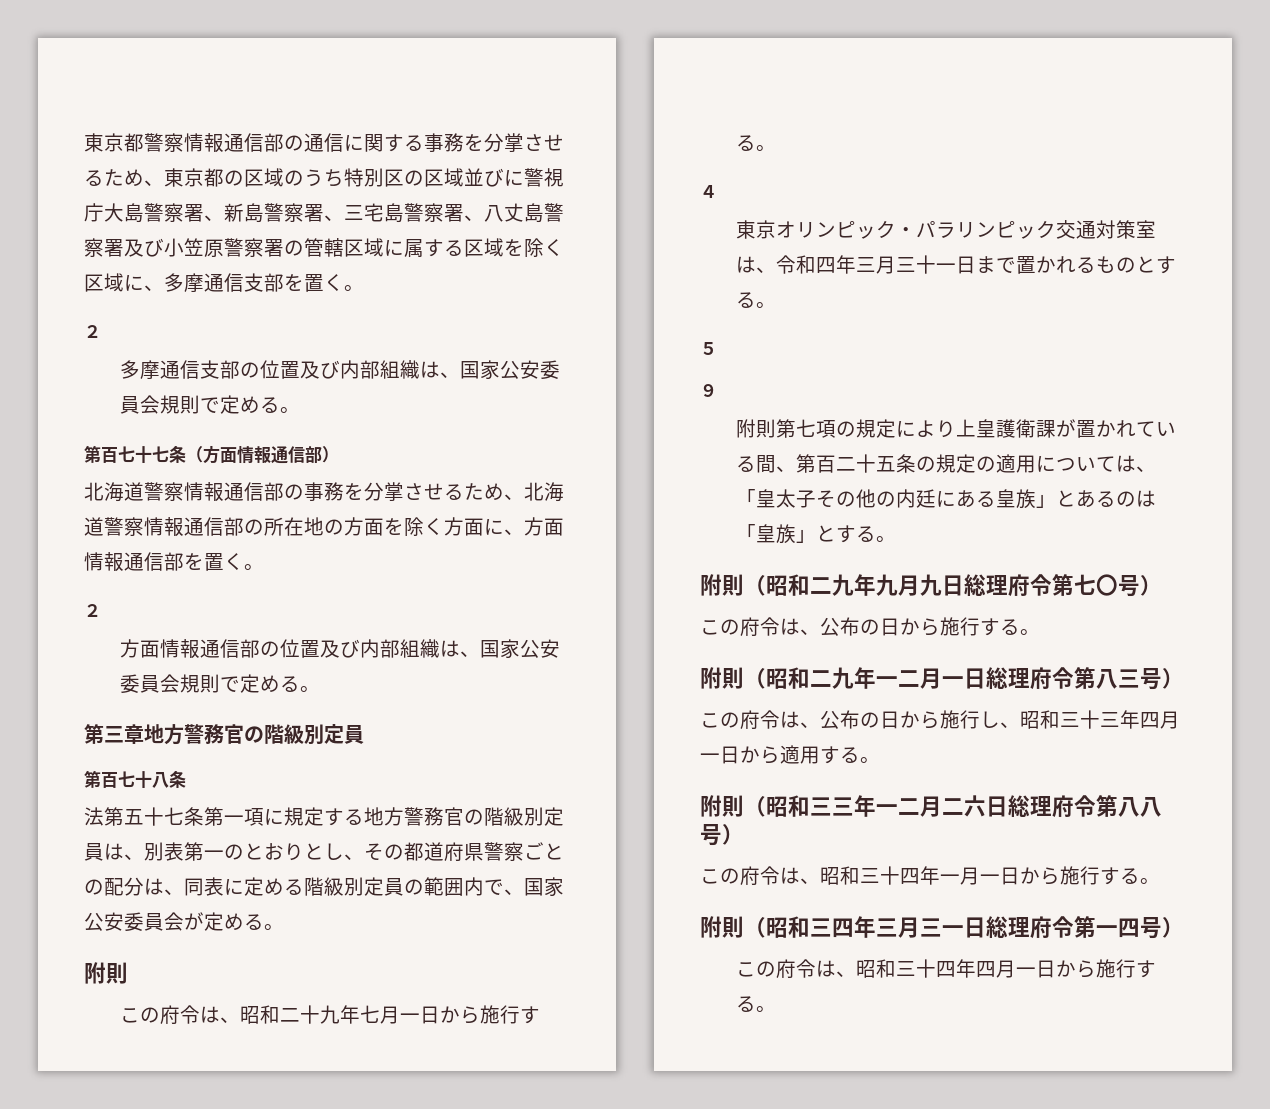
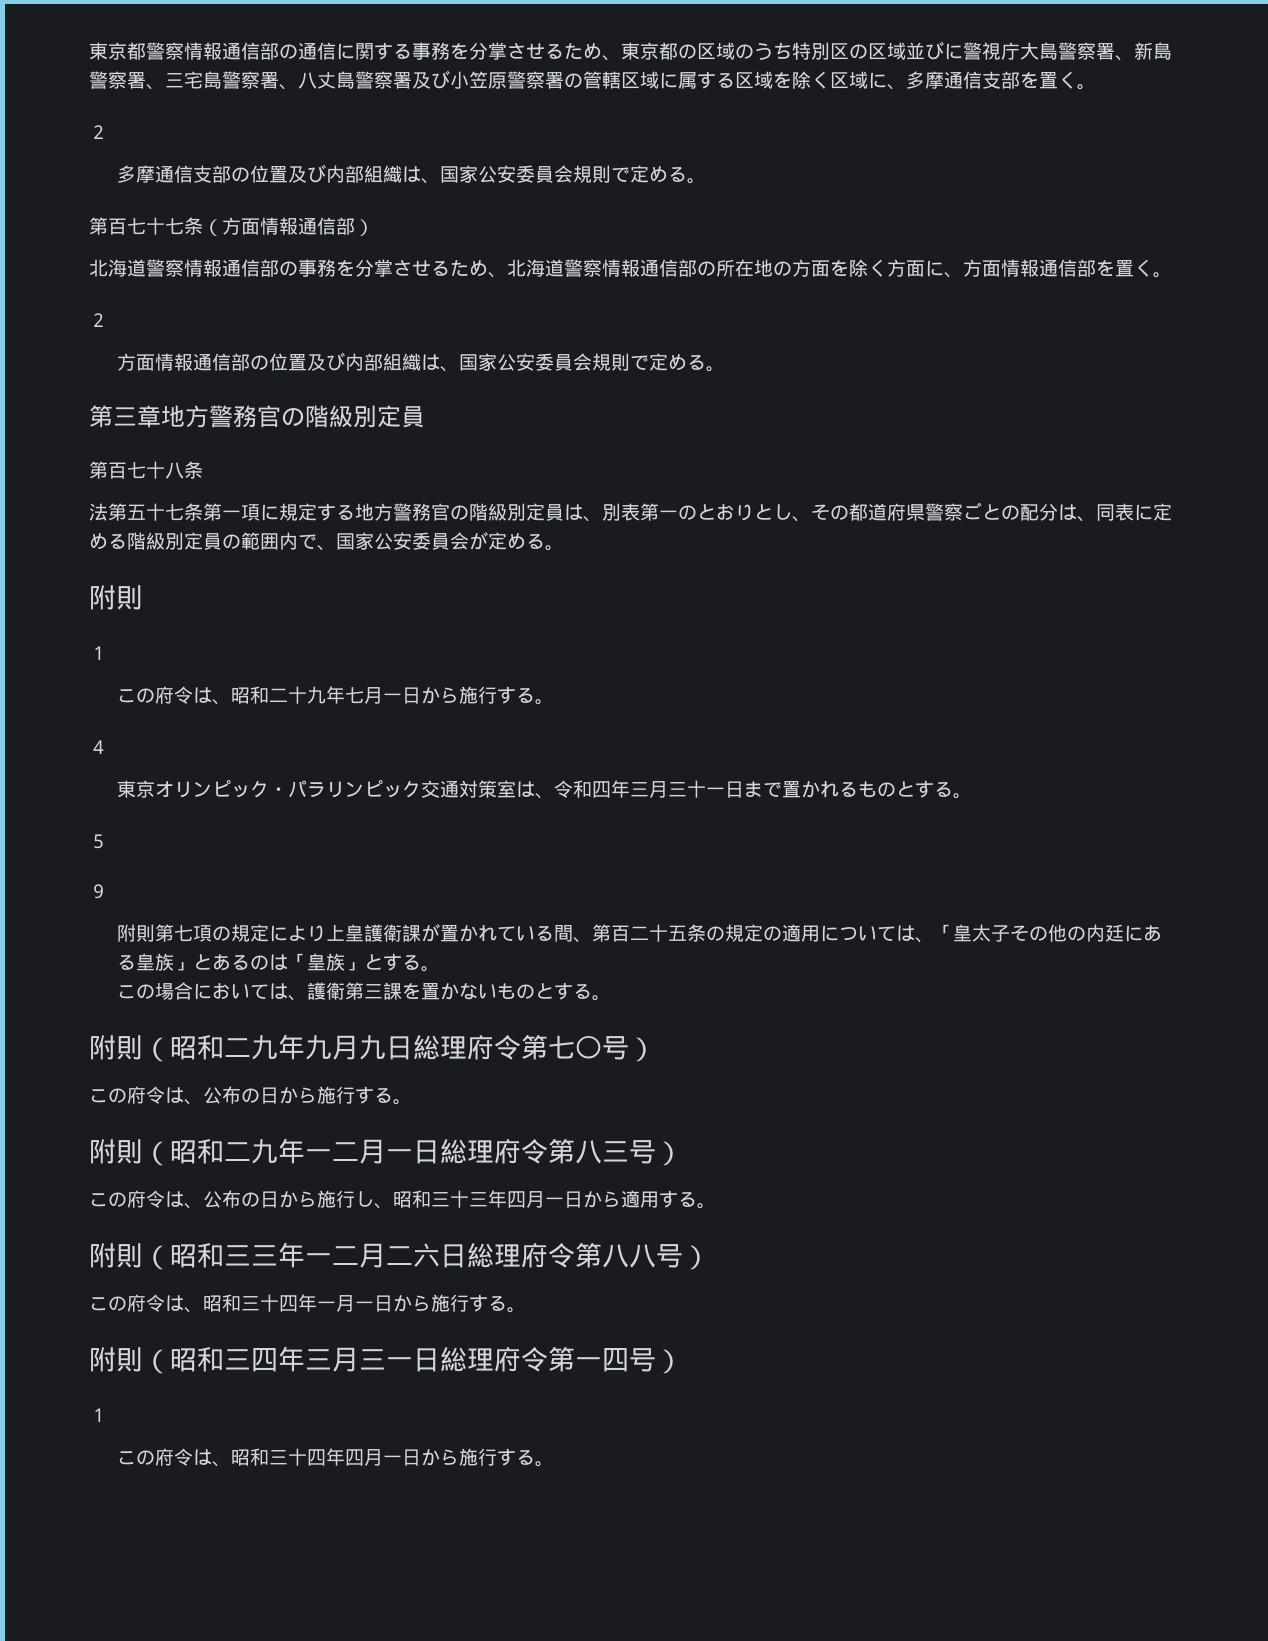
(128, 973) none -> [89,646,108,660] // １
(896, 539) none -> [117,982,612,1001] // この場合においては、護衛第三課を置かないものとする。
(1184, 927) none -> [89,1408,108,1422] // １

